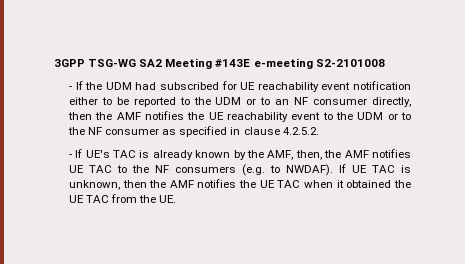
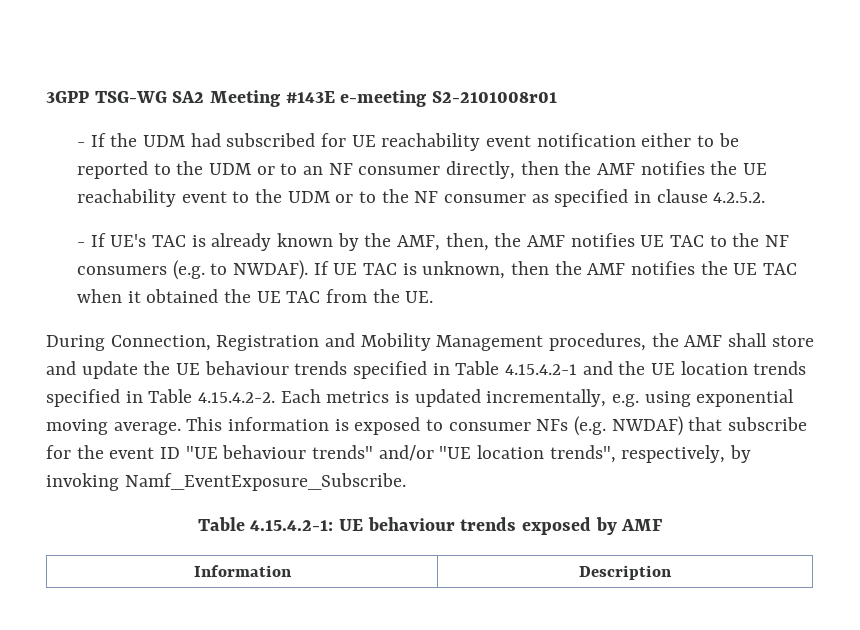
[315,59,385,67] S2-2101008 -> [432,91,558,103] S2-2101008r01
(177, 199) none -> [46,333,814,351] [46,361,807,379] [46,389,795,407] [46,416,808,436] [46,445,752,463] [46,473,406,491] [197,517,663,535] [193,565,292,577] [578,565,672,580] // During Connection, Registration and Mobility Management procedures, the AMF shall store and update the UE behaviour trends specified in Table 4.15.4.2-1 and the UE location trends specified in Table 4.15.4.2-2. Each metrics is updated incrementally, e.g. using exponential moving average. This information is exposed to consumer NFs (e.g. NWDAF) that subscribe for the event ID "UE behaviour trends" and/or "UE location trends", respectively, by invoking Namf_EventExposure_Subscribe. // Table 4.15.4.2-1: UE behaviour trends exposed by AMF // Information | Description

